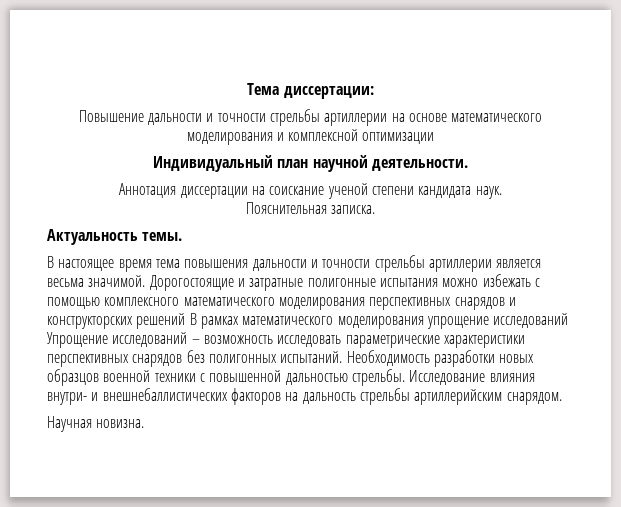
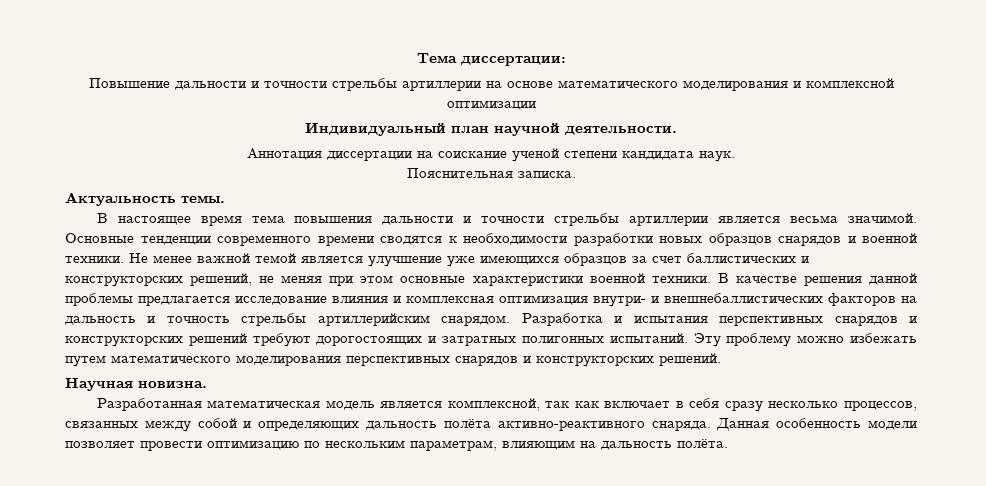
[149,274,540,291] [47,297,180,309] Дорогостоящие и затратные полигонные испытания можно избежать с помощью комплексного -> [65,233,917,246] [65,253,809,267] [65,273,918,287] [65,293,917,307] [65,313,918,326] [65,333,918,347] [65,355,106,367] Основные тенденции современного времени сводятся к необходимости разработки новых образцов снарядов и военной техники. Не менее важной темой является улучшение уже имеющихся образцов за счет баллистических и конструкторских решений, не меняя при этом основные характеристики военной техники. В качестве решения данной проблемы предлагается исследование влияния и комплексная оптимизация внутри- и внешнебаллистических факторов на дальность и точность стрельбы артиллерийским снарядом. Разработка и испытания перспективных снарядов и конструкторских решений требуют дорогостоящих и затратных полигонных испытаний. Эту проблему можно избежать путем
[136,313,569,329] [47,332,525,348] [47,350,535,367] [47,369,535,386] [47,388,562,405] [47,416,145,432] решений В рамках математического моделирования упрощение исследований Упрощение исследований – возможность исследовать параметрические характеристики перспективных снарядов без полигонных испытаний. Необходимость разработки новых образцов военной техники с повышенной дальностью стрельбы. Исследование влияния внутри- и внешнебаллистических факторов на дальность стрельбы артиллерийским снарядом. // Научная новизна. -> [659,353,721,366] [65,377,207,391] [96,398,917,412] [65,418,918,432] [65,439,728,451] решений. // Научная новизна. // Разработанная математическая модель является комплексной, так как включает в себя сразу несколько процессов, связанных между собой и определяющих дальность полёта активно-реактивного снаряда. Данная особенность модели позволяет провести оптимизацию по нескольким параметрам, влияющим на дальность полёта.

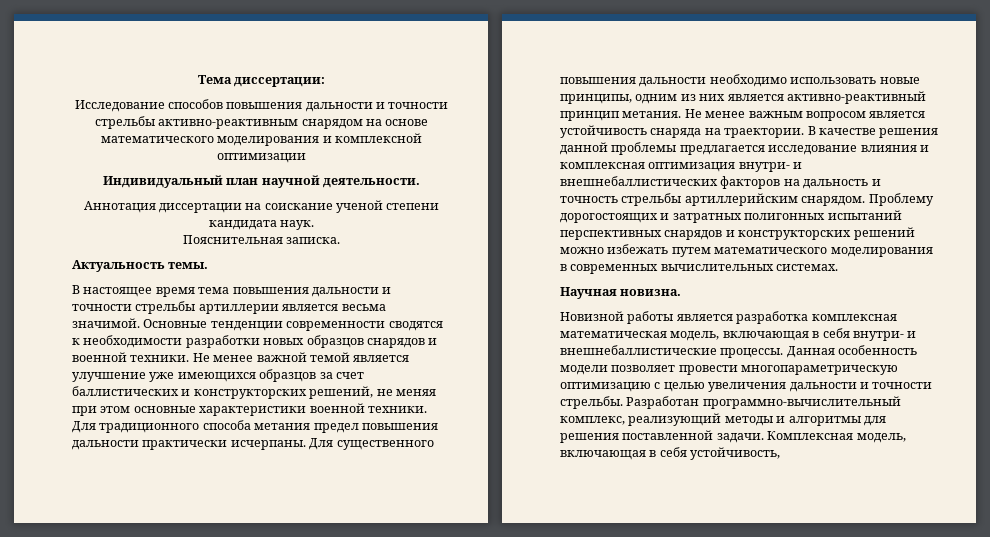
[88,78,481,91] Повышение дальности и точности стрельбы артиллерии -> [74,99,449,112] [94,116,363,129] Исследование способов повышения дальности и точности стрельбы активно-реактивным снарядом
[217,235,374,246] современного времени -> [286,321,386,331] современности
(711, 279) none -> [72,420,438,433] [72,438,434,450] [560,74,920,87] [560,91,926,104] [560,109,926,121] [560,125,805,138] Для традиционного способа метания предел повышения дальности практически исчерпаны. Для существенного повышения дальности необходимо использовать новые принципы, одним из них является активно-реактивный принцип метания. Не менее важным вопросом является устойчивость снаряда на траектории.
[521,313,708,326] Разработка и испытания -> [868,193,934,206] [560,210,902,223] Проблему дорогостоящих и затратных полигонных испытаний
[252,333,792,347] требуют дорогостоящих и затратных полигонных испытаний. Эту проблему -> (915, 233) none
[346,353,721,367] [65,377,207,391] [96,398,917,412] [65,418,711,432] перспективных снарядов и конструкторских решений. // Научная новизна. // Разработанная математическая модель является комплексной, так как включает в себя сразу несколько процессов, связанных между собой и определяющих дальность полёта активно-реактивного снаряда. -> [560,264,839,274] [560,287,682,299] [560,311,897,324] [560,328,917,341] [560,345,784,358] в современных вычислительных системах. // Научная новизна. // Новизной работы является разработка комплексная математическая модель, включающая в себя внутри- и внешнебаллистические процессы.
[207,439,728,451] оптимизацию по нескольким параметрам, влияющим на дальность полёта. -> [741,365,899,375] [560,382,933,392] [560,396,901,409] [560,413,886,426] [560,430,906,443] [560,447,781,460] многопараметрическую оптимизацию с целью увеличения дальности и точности стрельбы. Разработан программно-вычислительный комплекс, реализующий методы и алгоритмы для решения поставленной задачи. Комплексная модель, включающая в себя устойчивость,

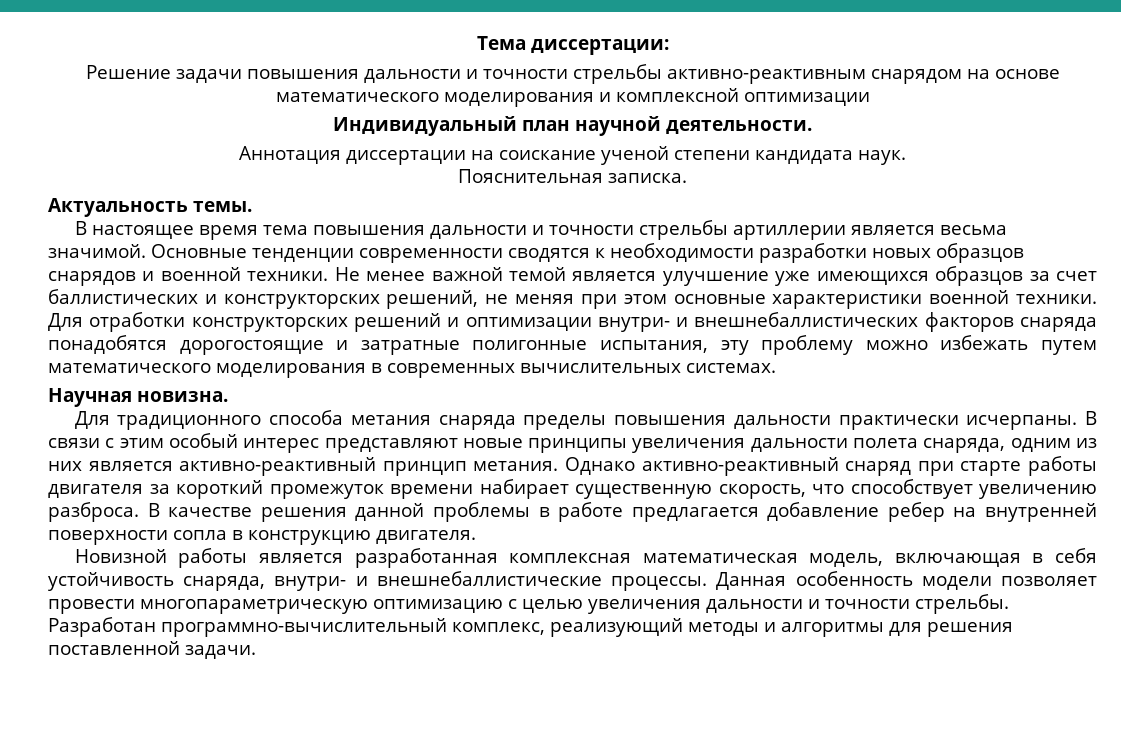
[74,99,223,112] Исследование способов -> [85,65,242,83] Решение задачи
[99,420,438,433] [72,438,434,450] [560,74,920,87] [560,91,926,104] [560,109,926,121] [560,125,939,138] [560,142,929,155] [560,162,803,172] [560,176,881,189] [560,193,934,206] [560,210,902,223] [560,227,915,240] традиционного способа метания предел повышения дальности практически исчерпаны. Для существенного повышения дальности необходимо использовать новые принципы, одним из них является активно-реактивный принцип метания. Не менее важным вопросом является устойчивость снаряда на траектории. В качестве решения данной проблемы предлагается исследование влияния и комплексная оптимизация внутри- и внешнебаллистических факторов на дальность и точность стрельбы артиллерийским снарядом. Проблему дорогостоящих и затратных полигонных испытаний перспективных снарядов и конструкторских решений -> [89,312,1097,332] [48,335,854,355] отработки конструкторских решений и оптимизации внутри- и внешнебаллистических факторов снаряда понадобятся дорогостоящие и затратные полигонные испытания, эту проблему
(682, 292) none -> [74,410,1097,430] [48,433,1097,453] [48,456,1097,476] [48,479,1097,499] [48,502,1097,522] [48,530,476,545] // Для традиционного способа метания снаряда пределы повышения дальности практически исчерпаны. В связи с этим особый интерес представляют новые принципы увеличения дальности полета снаряда, одним из них является активно-реактивный принцип метания. Однако активно-реактивный снаряд при старте работы двигателя за короткий промежуток времени набирает существенную скорость, что способствует увеличению разброса. В качестве решения данной проблемы в работе предлагается добавление ребер на внутренней поверхности сопла в конструкцию двигателя.
[736,311,809,324] разработка -> [354,548,498,568] разработанная
(850, 333) none -> [48,572,266,591] устойчивость снаряда,
[767,431,906,443] [560,447,781,460] Комплексная модель, включающая в себя устойчивость, -> (256, 652) none

